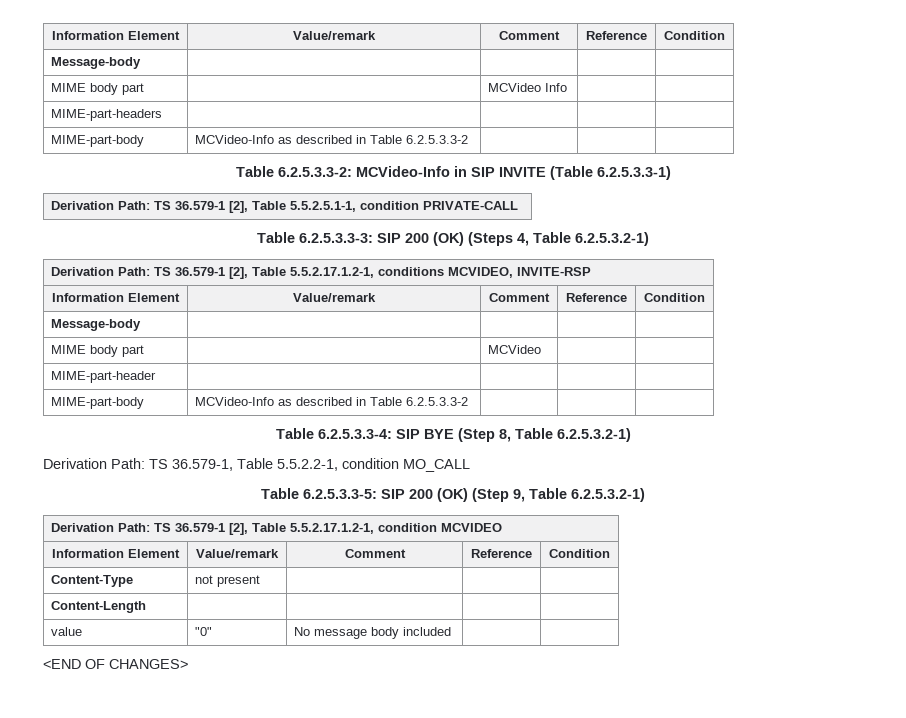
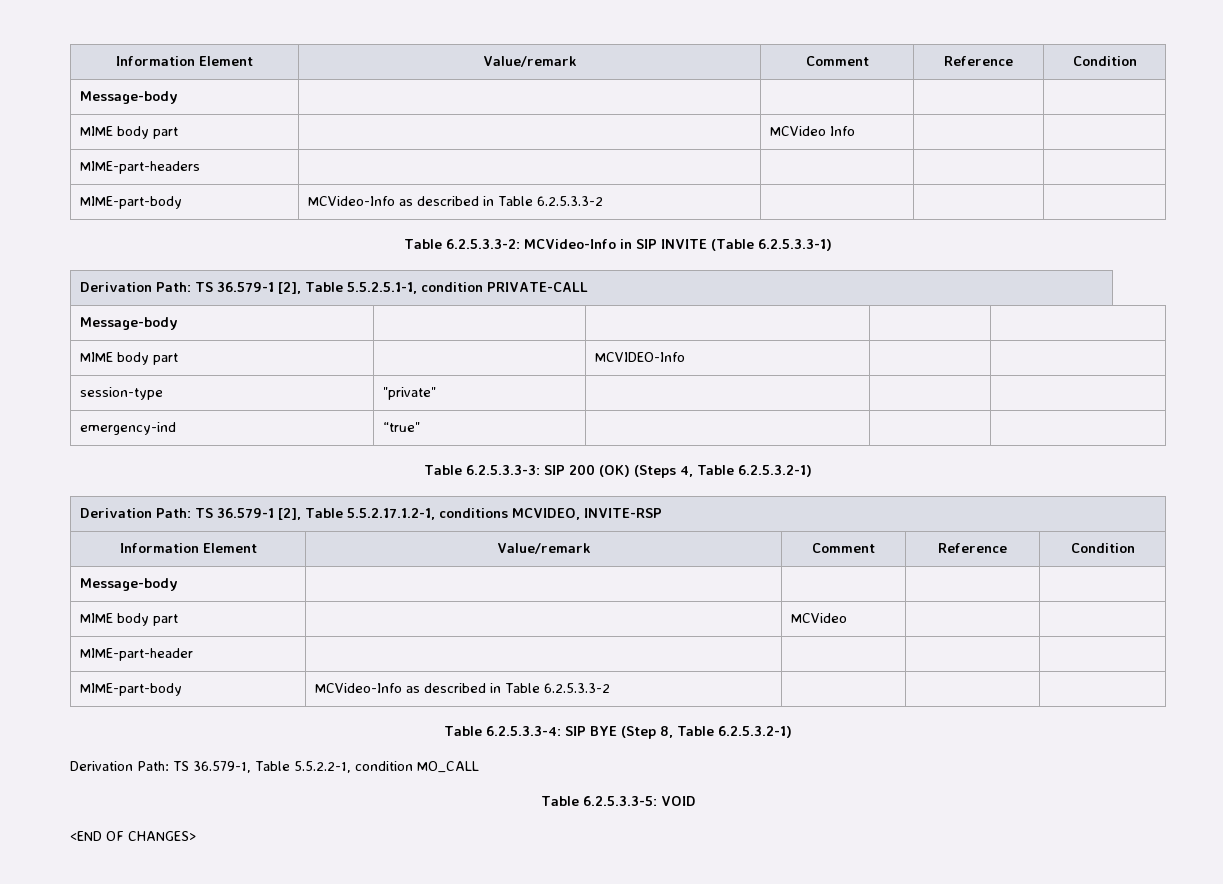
(519, 205) none -> [79,317,178,330] [79,352,178,365] [594,352,685,362] [79,387,163,400] [382,387,436,400] [79,422,176,435] [382,422,420,432] // Message-body | | | | // MIME body part | | MCVIDEO-Info | | // session-type | "private" | | | // emergency-ind | “true" | | |
[381,488,645,502] [51,523,503,535] [52,549,180,558] [196,549,279,558] [344,549,406,558] [471,549,532,558] [549,549,610,558] [51,575,134,587] [195,575,261,587] [51,601,147,613] [51,627,83,636] [195,627,213,636] [294,627,452,639] SIP 200 (OK) (Step 9, Table 6.2.5.3.2-1) // Derivation Path: TS 36.579-1 [2], Table 5.5.2.17.1.2-1, condition MCVIDEO // Information Element | Value/remark | Comment | Reference | Condition // Content-Type | not present | | | // Content-Length | | | | // value | "0" | No message body included | | -> [660,796,696,806] VOID

